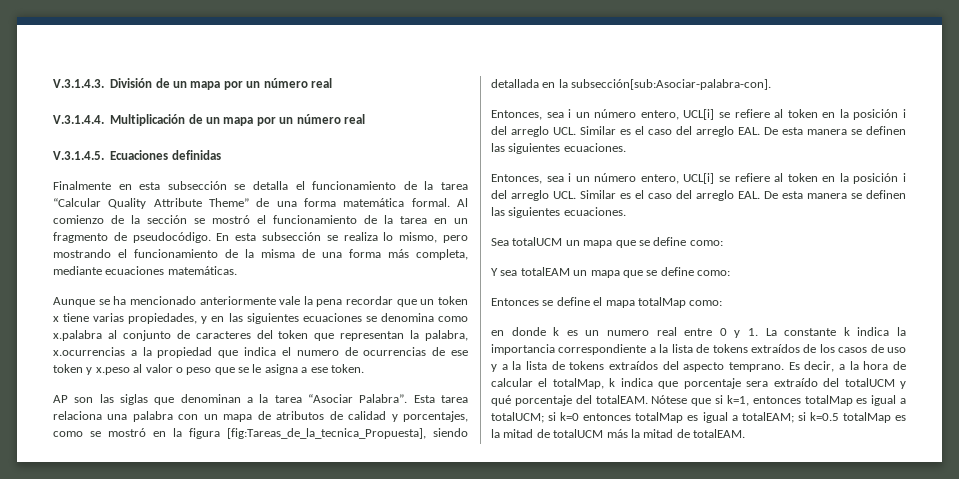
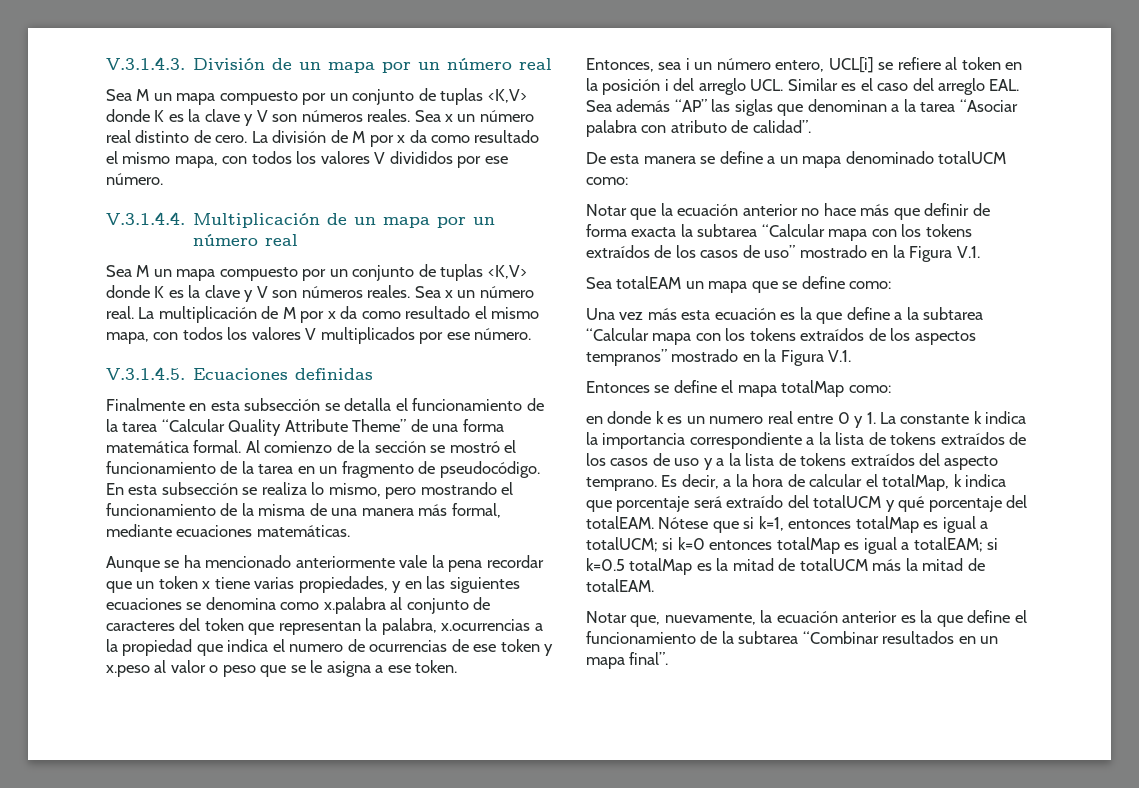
(332, 83) none -> [106,88,527,105] [106,109,534,126] [106,130,540,147] [106,151,508,168] [106,173,163,185] // Sea M un mapa compuesto por un conjunto de tuplas <K,V> donde K es la clave y V son números reales. Sea x un número real distinto de cero. La división de M por x da como resultado el mismo mapa, con todos los valores V divididos por ese número.
(365, 119) none -> [106,264,527,281] [106,285,534,302] [106,306,540,323] [106,327,532,344] // Sea M un mapa compuesto por un conjunto de tuplas <K,V> donde K es la clave y V son números reales. Sea x un número real. La multiplicación de M por x da como resultado el mismo mapa, con todos los valores V multiplicados por ese número.
[349,249,468,260] forma más completa, -> [361,503,501,518] manera más formal,
[53,394,468,405] [53,411,468,422] [53,428,468,439] [491,79,772,90] // AP son las siglas que denominan a la tarea “Asociar Palabra”. Esta tarea relaciona una palabra con un mapa de atributos de calidad y porcentajes, como se mostró en la figura [fig:Tareas_de_la_tecnica_Propuesta], siendo detallada en la subsección[sub:Asociar-palabra-con]. -> (458, 666) none
[764,126,906,135] [491,143,626,154] [491,173,906,184] [491,190,906,201] [491,207,626,218] [491,237,723,248] [491,267,730,278] De esta manera se definen las siguientes ecuaciones. // Entonces, sea i un número entero, UCL[i] se refiere al token en la posición i del arreglo UCL. Similar es el caso del arreglo EAL. De esta manera se definen las siguientes ecuaciones. // Sea totalUCM un mapa que se define como: // Y sea totalEAM un mapa que se define como: -> [586,99,1018,116] [586,120,811,137] [586,151,1007,168] [586,177,628,185] [586,203,990,220] [586,224,972,241] [586,245,980,262] [586,276,892,293] [586,307,984,324] [586,328,976,345] [586,349,852,366] Sea además “AP” las siglas que denominan a la tarea “Asociar palabra con atributo de calidad”. // De esta manera se define a un mapa denominado totalUCM como: // Notar que la ecuación anterior no hace más que definir de forma exacta la subtarea “Calcular mapa con los tokens extraídos de los casos de uso” mostrado en la Figura V.1. // Sea totalEAM un mapa que se define como: // Una vez más esta ecuación es la que define a la subtarea “Calcular mapa con los tokens extraídos de los aspectos tempranos” mostrado en la Figura V.1.
[746,381,769,387] sera -> [693,496,722,508] será
(745, 433) none -> [586,610,1027,627] [586,631,999,644] [586,652,669,669] // Notar que, nuevamente, la ecuación anterior es la que define el funcionamiento de la subtarea “Combinar resultados en un mapa final”.

